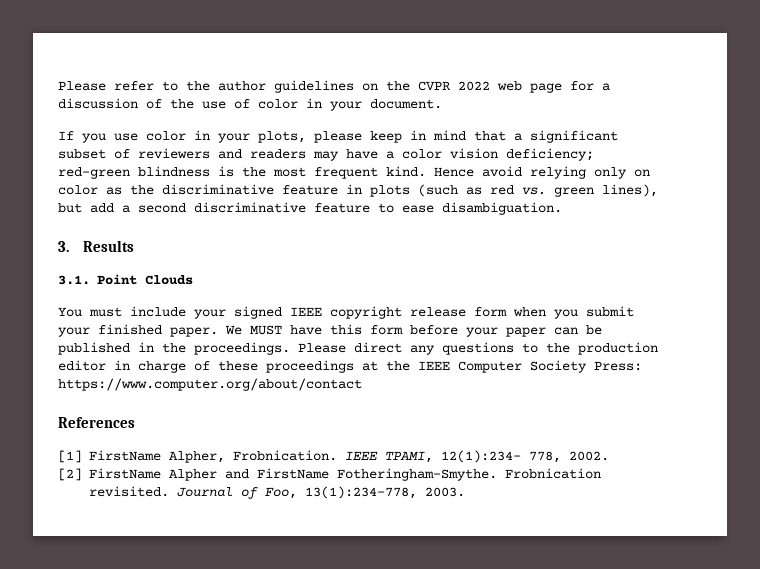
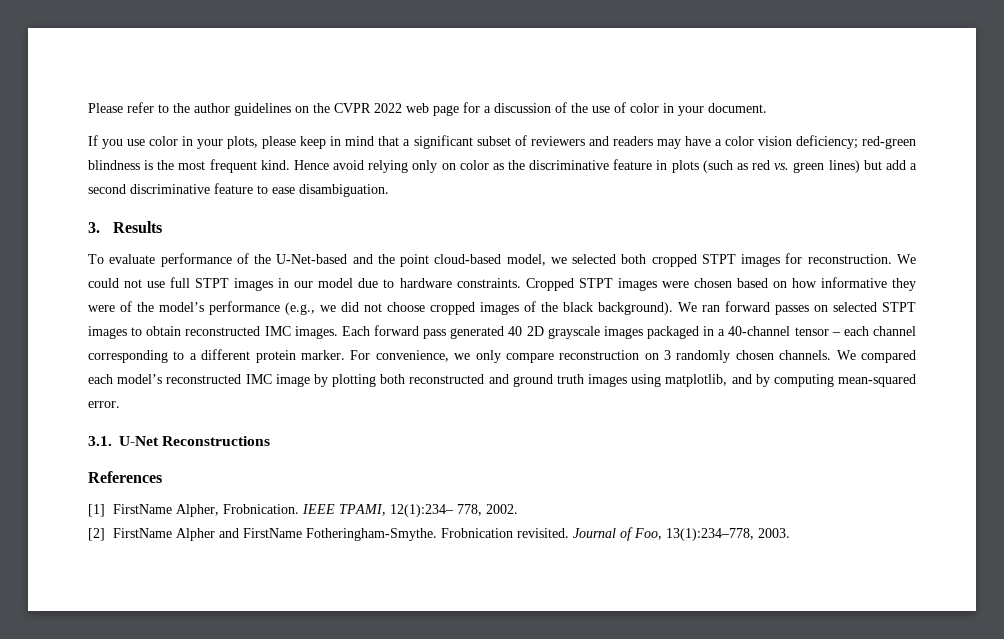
[602,184,658,197] lines), -> [828,160,860,173] lines)
[58,274,193,285] [58,306,634,319] [58,324,602,337] [58,342,658,355] [58,360,642,373] [58,378,362,391] 3.1. Point Clouds // You must include your signed IEEE copyright release form when you submit your finished paper. We MUST have this form before your paper can be published in the proceedings. Please direct any questions to the production editor in charge of these proceedings at the IEEE Computer Society Press: https://www.computer.org/about/contact -> [88,253,917,267] [88,277,916,291] [88,301,916,315] [88,325,916,339] [88,349,917,363] [88,374,916,387] [88,401,120,408] [88,436,271,446] To evaluate performance of the U-Net-based and the point cloud-based model, we selected both cropped STPT images for reconstruction. We could not use full STPT images in our model due to hardware constraints. Cropped STPT images were chosen based on how informative they were of the model’s performance (e.g., we did not choose cropped images of the black background). We ran forward passes on selected STPT images to obtain reconstructed IMC images. Each forward pass generated 40 2D grayscale images packaged in a 40-channel tensor – each channel corresponding to a different protein marker. For convenience, we only compare reconstruction on 3 randomly chosen channels. We compared each model’s reconstructed IMC image by plotting both reconstructed and ground truth images using matplotlib, and by computing mean-squared error. // 3.1. U-Net Reconstructions

